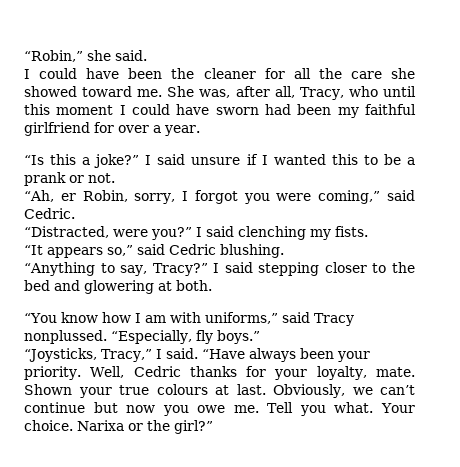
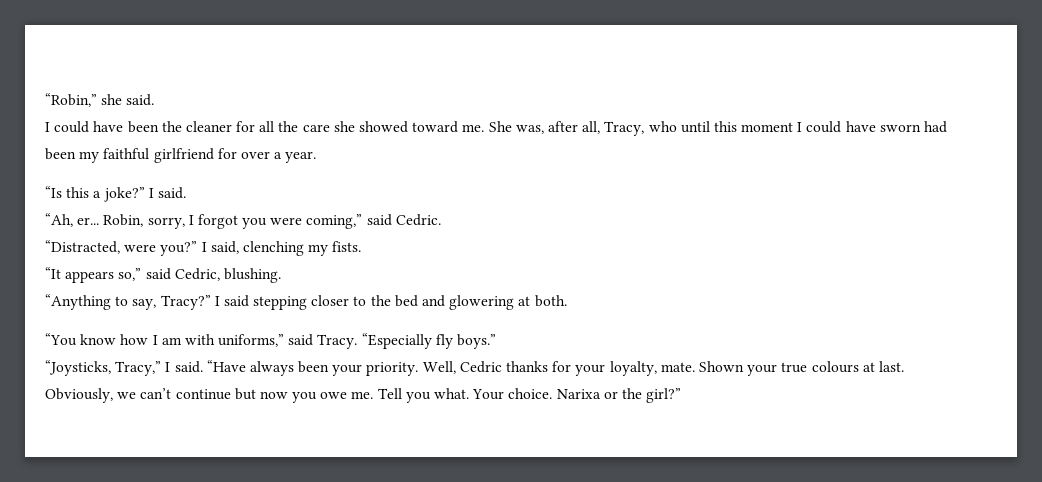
[157,154,415,165] [24,172,115,186] said unsure if I wanted this to be a prank or not. -> [157,187,186,199] said.
[60,193,76,201] er -> [77,217,100,225] er...
[206,226,234,237] said -> [210,241,239,254] said,
[169,244,216,255] Cedric -> [174,268,220,281] Cedric,
[313,313,354,326] [24,330,192,344] Tracy nonplussed. “Especially, -> [317,333,432,349] Tracy. “Especially

